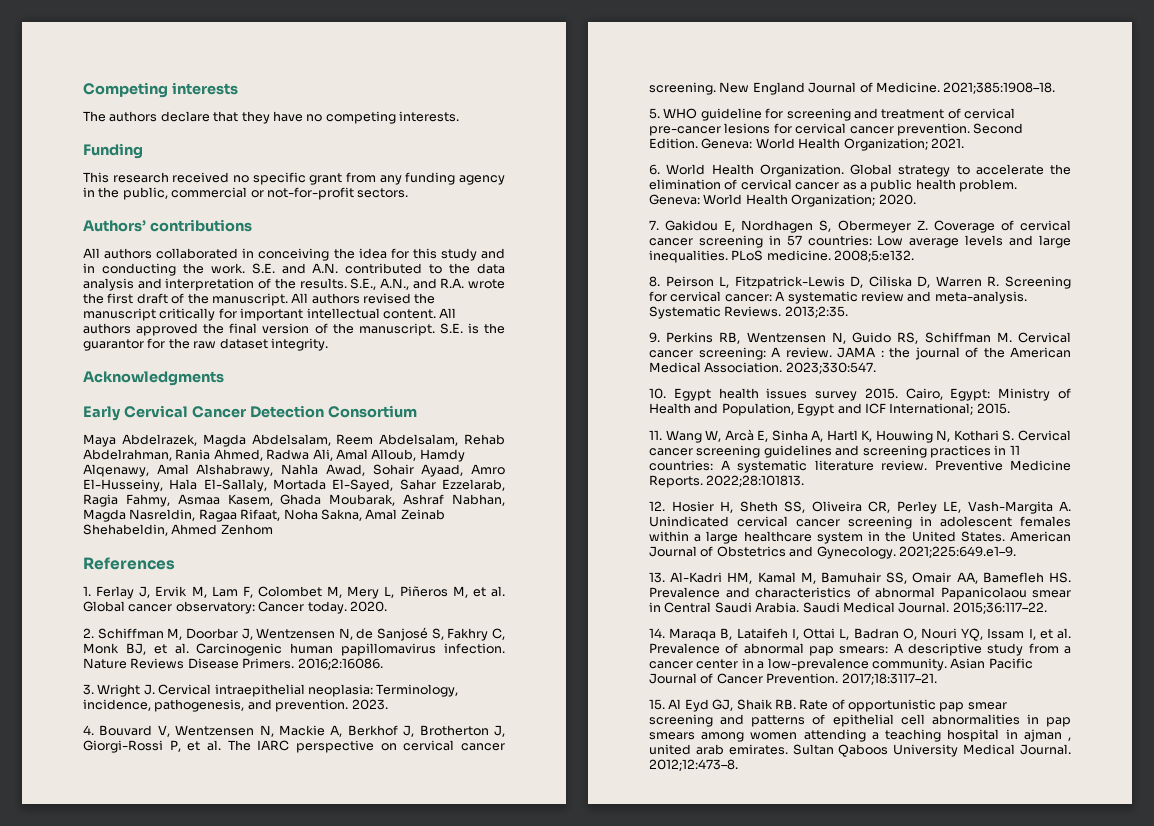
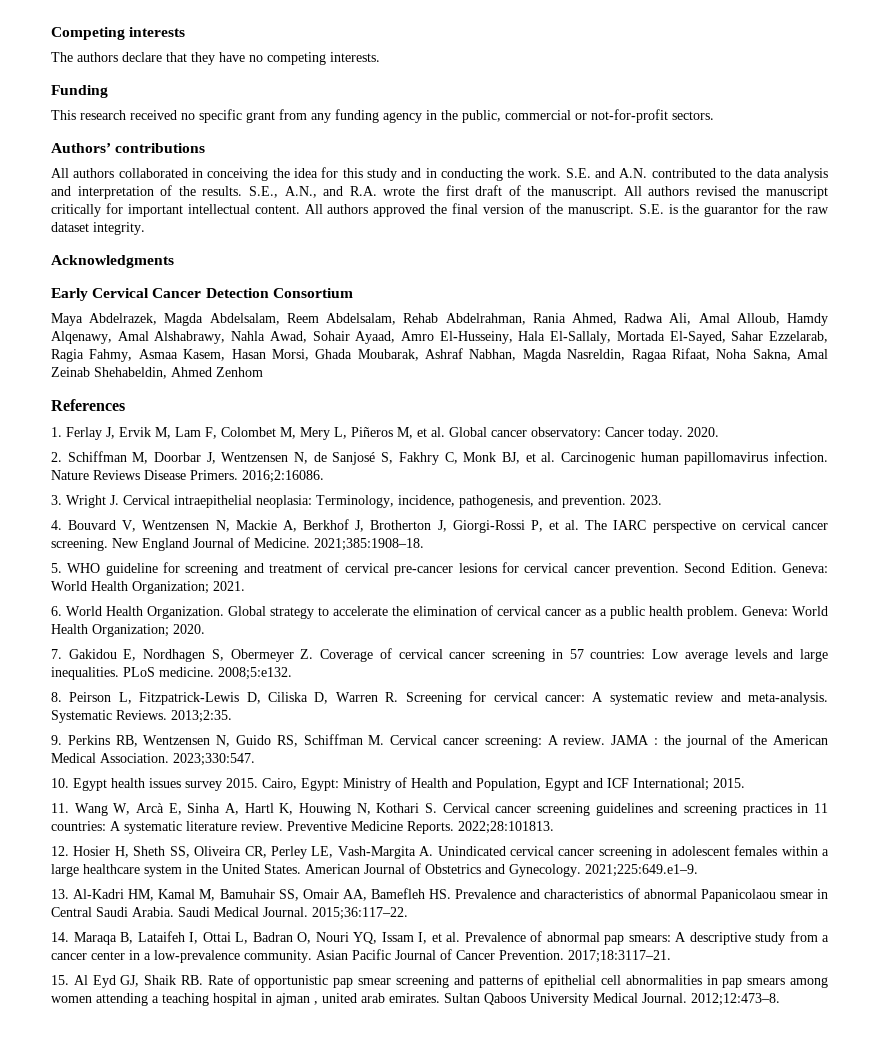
(273, 500) none -> [231,349,309,361] Hasan Morsi,

